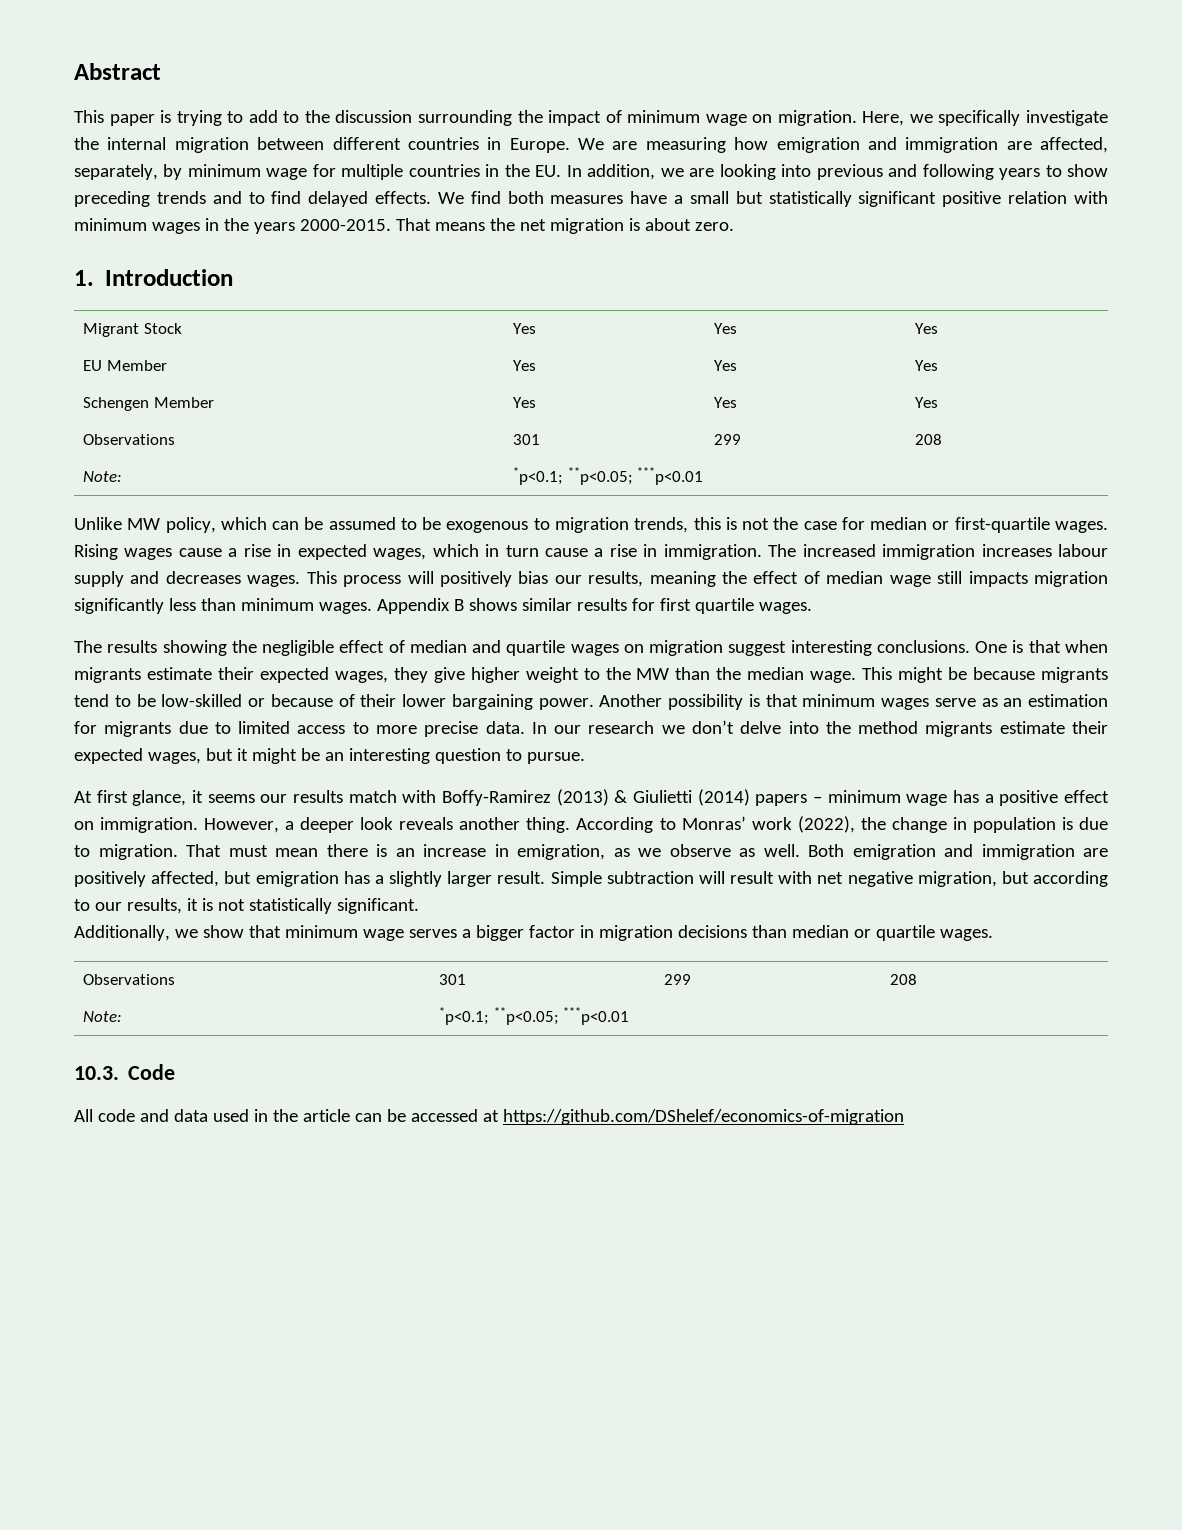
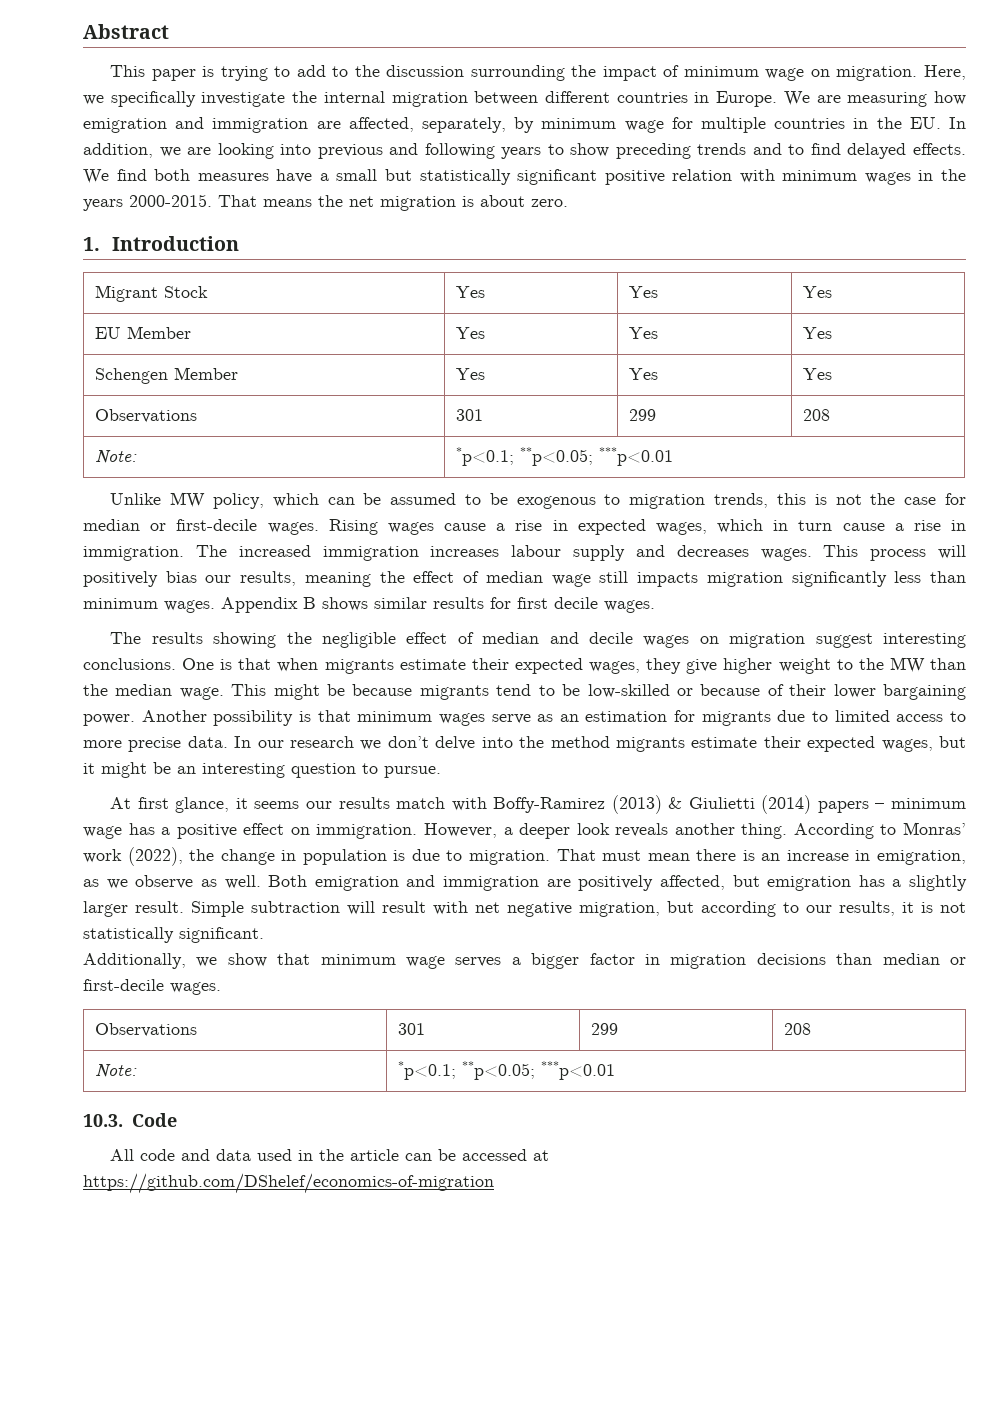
[954,517,1050,533] first-quartile -> [176,519,258,531] first-decile
[694,598,754,614] quartile -> [554,597,598,609] decile
[506,640,566,656] quartile -> [588,632,633,644] decile
[875,925,935,941] quartile -> [83,979,164,991] first-decile

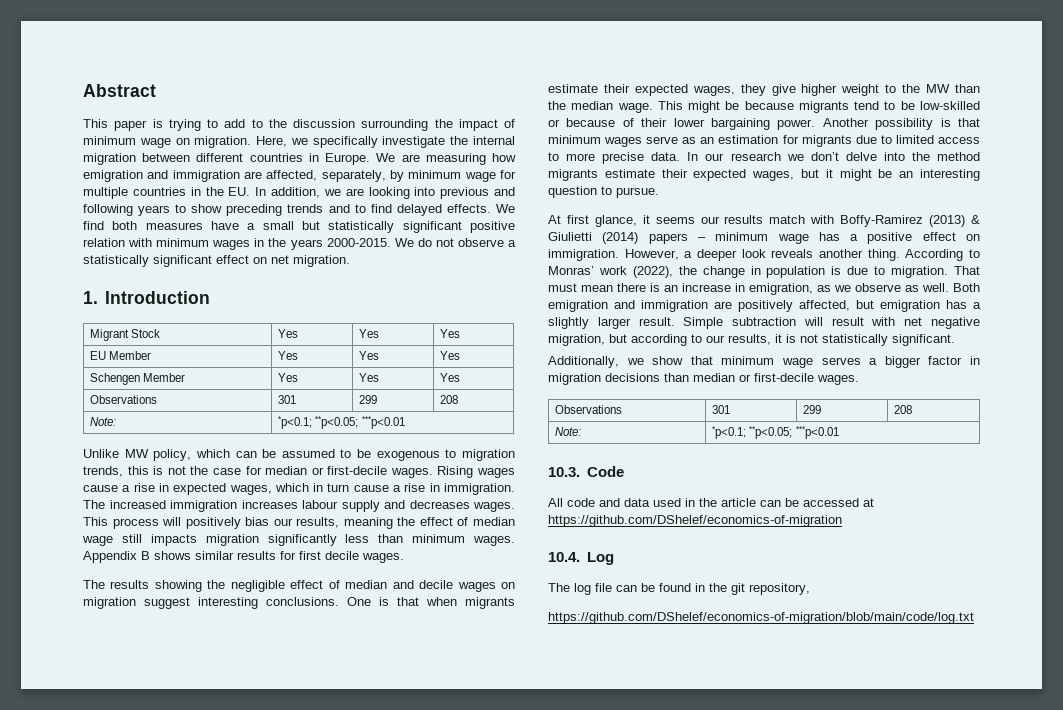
[218,195,568,211] That means the net migration is about zero. -> [394,238,516,247] [83,255,350,267] We do not observe a statistically significant effect on net migration.
(494, 1183) none -> [548,552,614,565] [548,583,810,595] [548,612,974,624] // 10.4. Log // The log file can be found in the git repository, // https://github.com/DShelef/economics-of-migration/blob/main/code/log.txt

